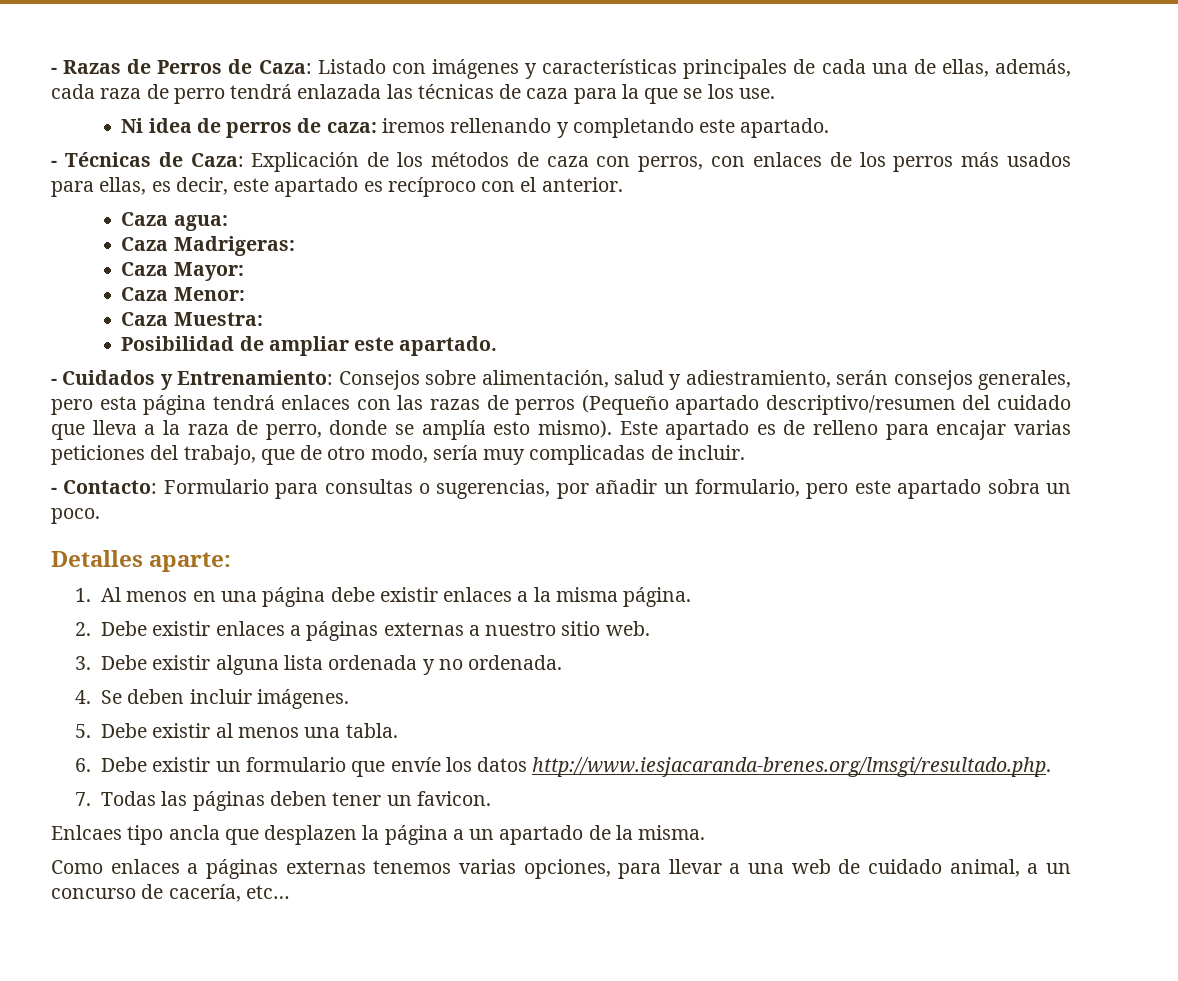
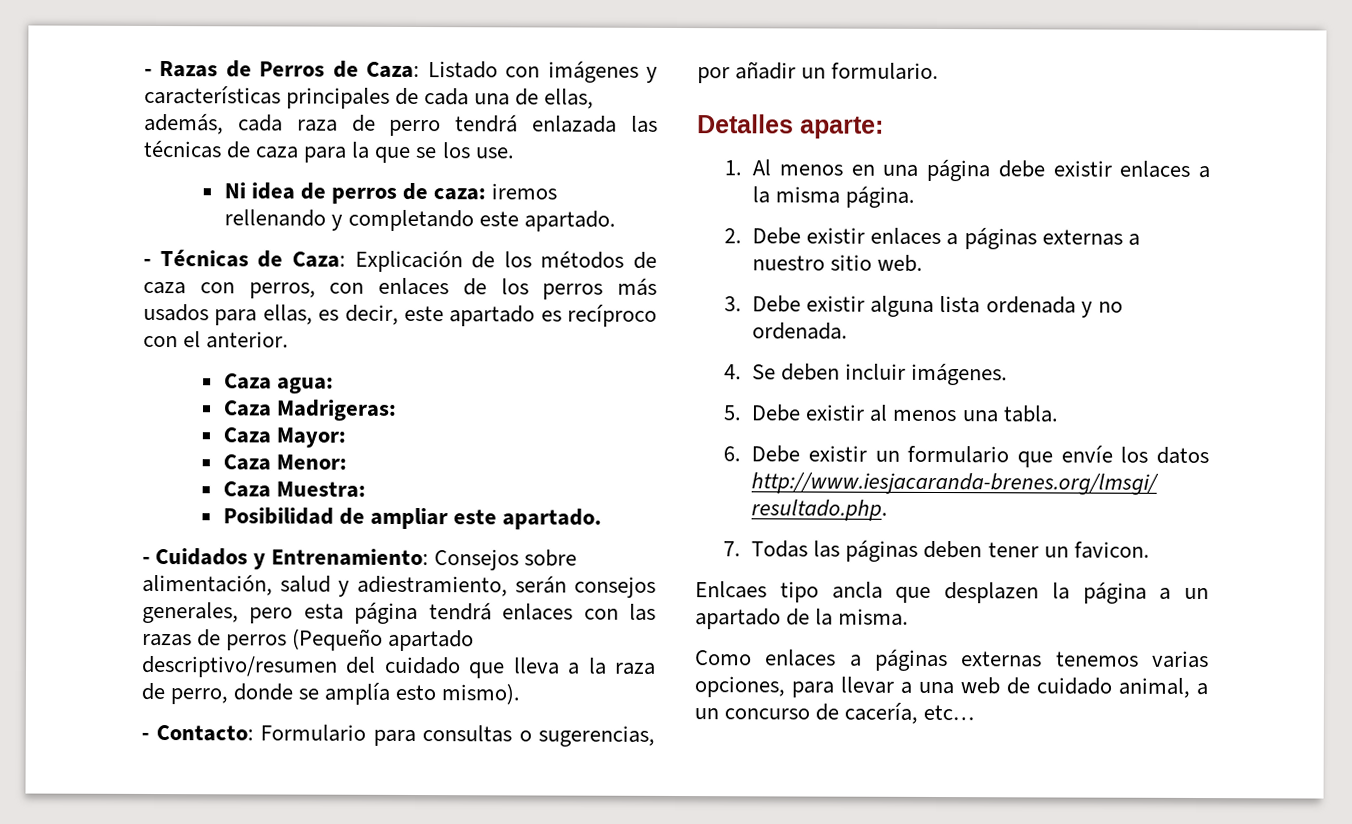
[619,420,1072,440] [51,445,745,465] Este apartado es de relleno para encajar varias peticiones del trabajo, que de otro modo, sería muy complicadas de incluir. -> (521, 694) none
[694,479,1071,499] [51,508,100,524] formulario, pero este apartado sobra un poco. -> [831,62,940,81] formulario.

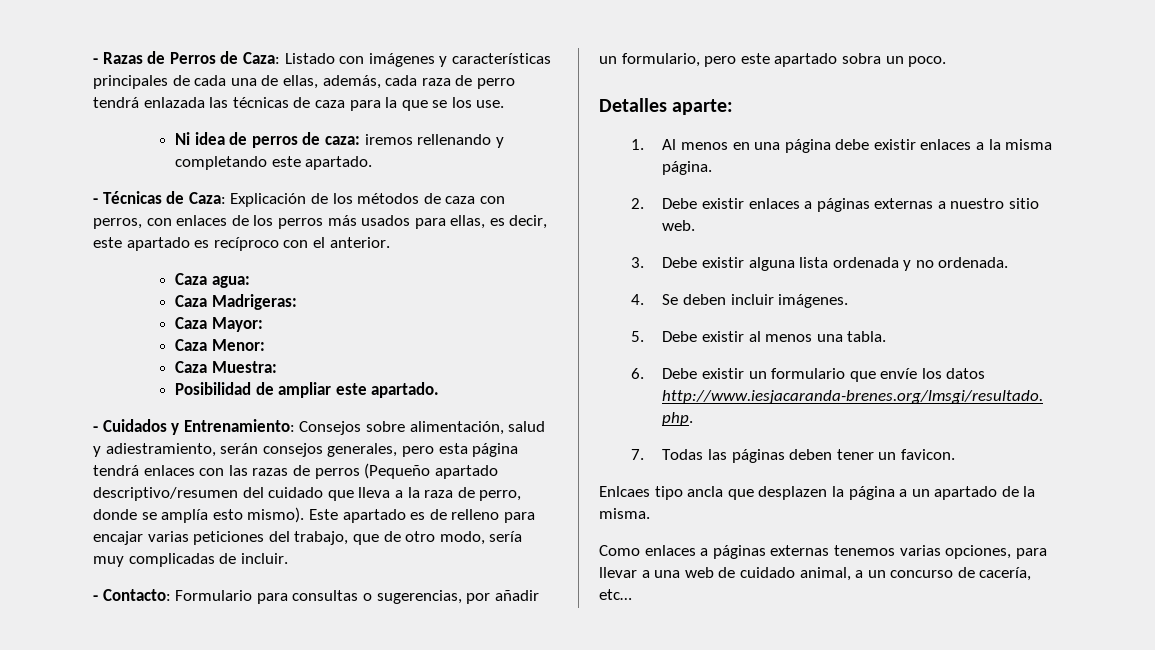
(521, 694) none -> [308,509,535,523] [93,531,523,545] [93,553,288,567] Este apartado es de relleno para encajar varias peticiones del trabajo, que de otro modo, sería muy complicadas de incluir.
[831,62,940,81] formulario. -> [621,53,947,67] formulario, pero este apartado sobra un poco.

